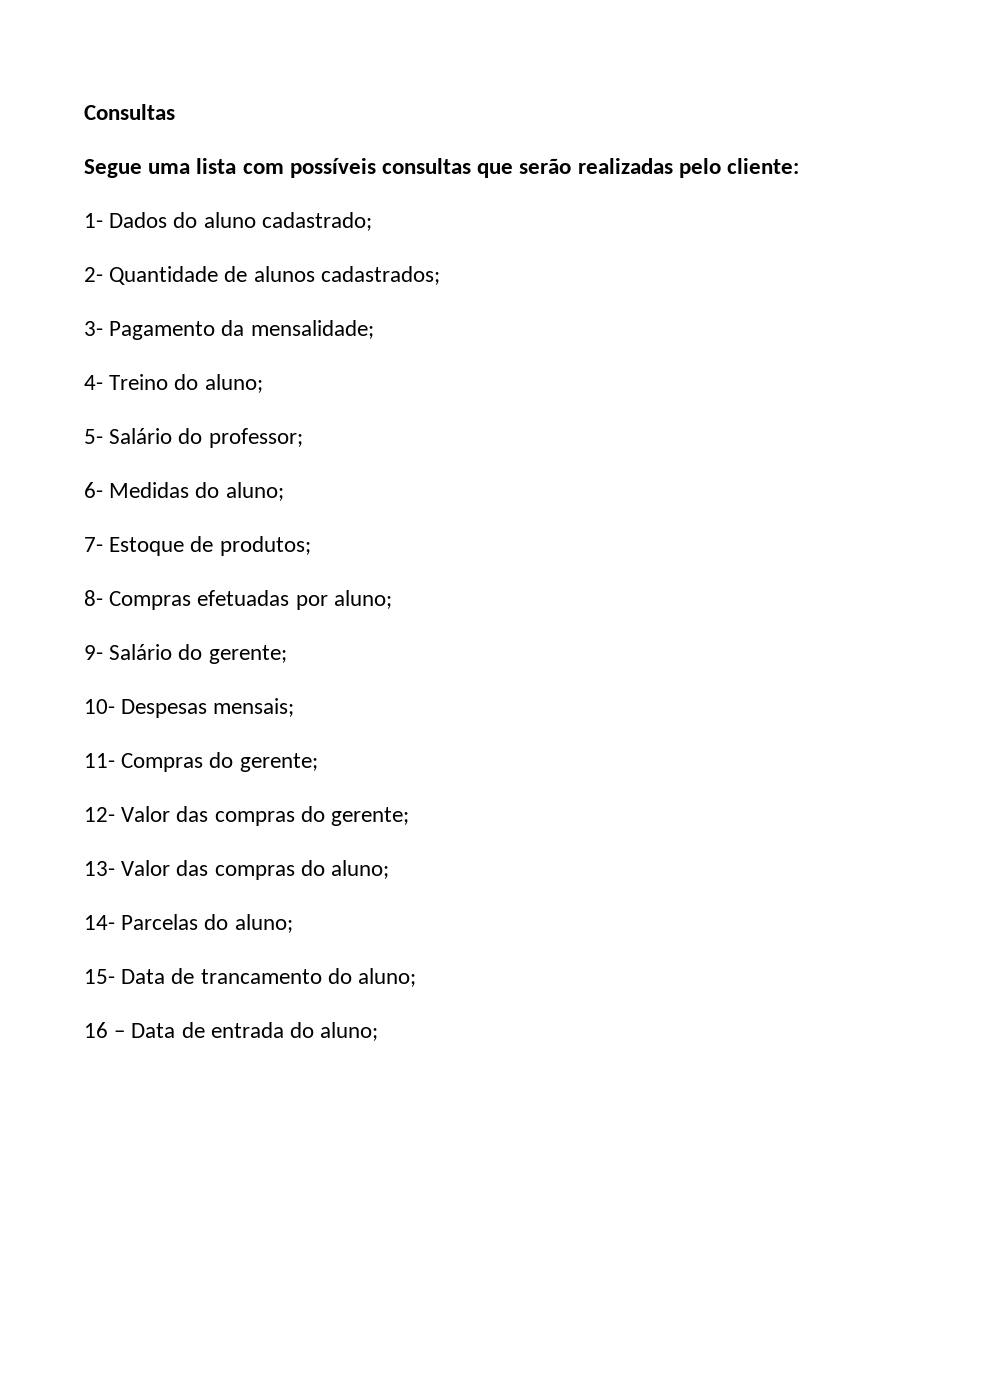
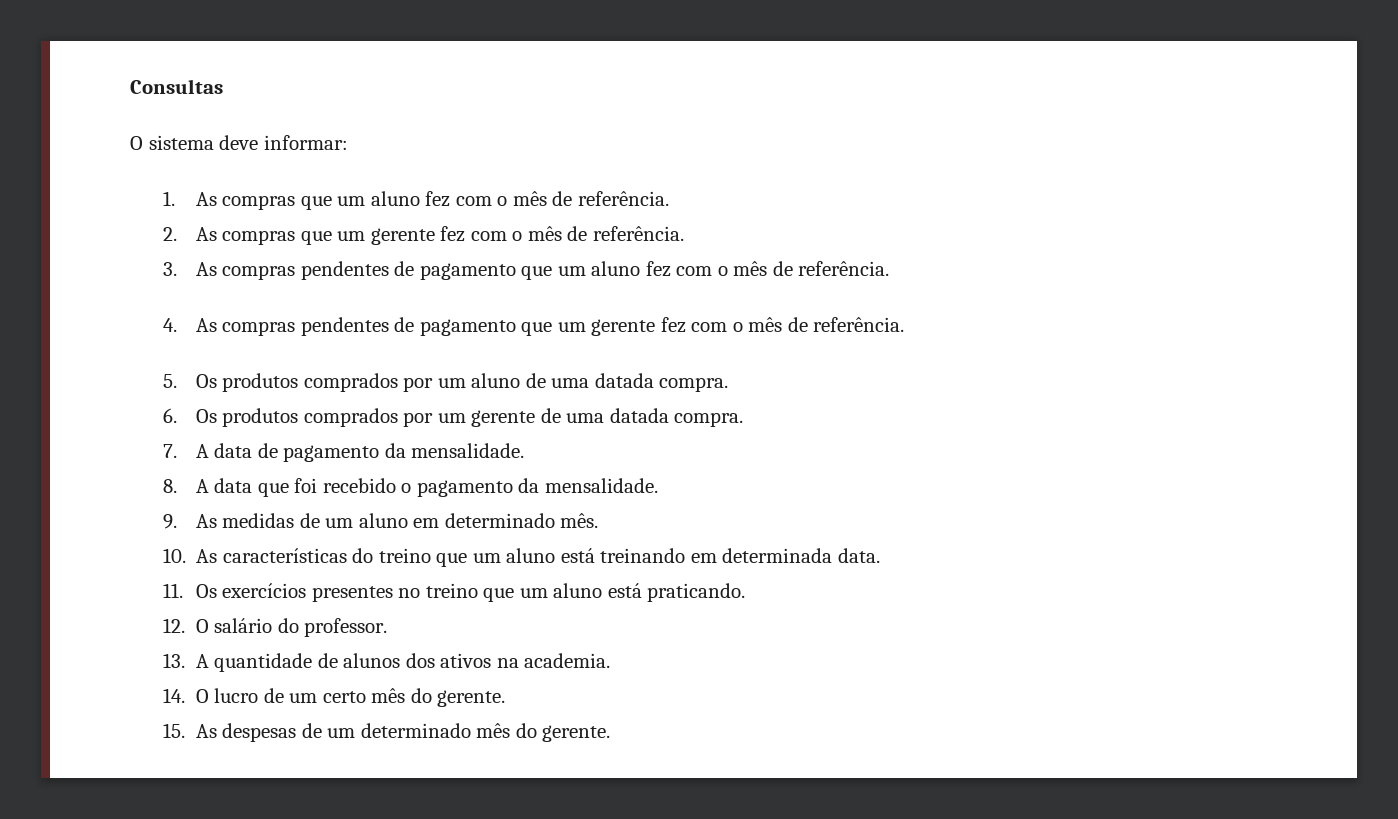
[84,158,800,178] [84,212,372,231] [84,266,440,285] [84,320,374,340] [84,374,263,393] [84,428,303,448] [84,482,284,501] [84,536,311,556] [84,590,392,610] [84,644,287,664] [84,698,295,718] [84,752,318,772] [84,806,410,826] [84,860,390,880] [84,914,293,933] [84,968,417,987] [84,1022,379,1041] Segue uma lista com possíveis consultas que serão realizadas pelo cliente: // 1- Dados do aluno cadastrado; // 2- Quantidade de alunos cadastrados; // 3- Pagamento da mensalidade; // 4- Treino do aluno; // 5- Salário do professor; // 6- Medidas do aluno; // 7- Estoque de produtos; // 8- Compras efetuadas por aluno; // 9- Salário do gerente; // 10- Despesas mensais; // 11- Compras do gerente; // 12- Valor das compras do gerente; // 13- Valor das compras do aluno; // 14- Parcelas do aluno; // 15- Data de trancamento do aluno; // 16 – Data de entrada do aluno; -> [130,135,348,150] [162,191,669,210] [162,226,684,245] [162,261,890,280] [162,317,905,336] [162,373,729,392] [162,408,744,427] [162,443,525,462] [162,478,658,497] [162,513,599,529] [162,548,880,567] [162,583,746,602] [162,618,388,637] [162,653,611,672] [162,688,506,707] [162,723,611,742] O sistema deve informar: // 1. As compras que um aluno fez com o mês de referência. // 2. As compras que um gerente fez com o mês de referência. // 3. As compras pendentes de pagamento que um aluno fez com o mês de referência. // 4. As compras pendentes de pagamento que um gerente fez com o mês de referência. // 5. Os produtos comprados por um aluno de uma datada compra. // 6. Os produtos comprados por um gerente de uma datada compra. // 7. A data de pagamento da mensalidade. // 8. A data que foi recebido o pagamento da mensalidade. // 9. As medidas de um aluno em determinado mês. // 10. As características do treino que um aluno está treinando em determinada data. // 11. Os exercícios presentes no treino que um aluno está praticando. // 12. O salário do professor. // 13. A quantidade de alunos dos ativos na academia. // 14. O lucro de um certo mês do gerente. // 15. As despesas de um determinado mês do gerente.

